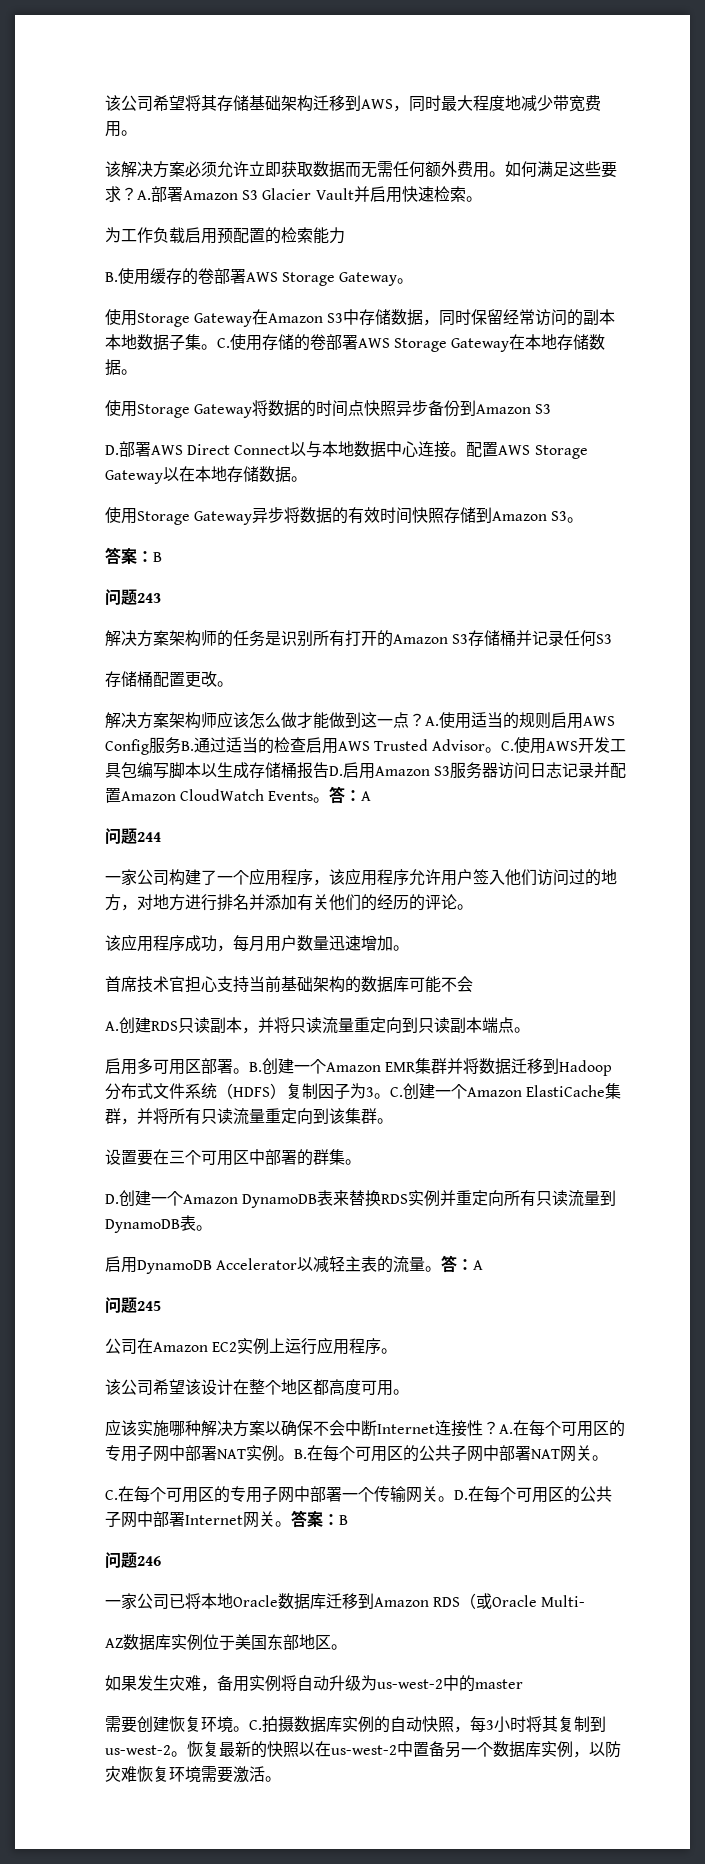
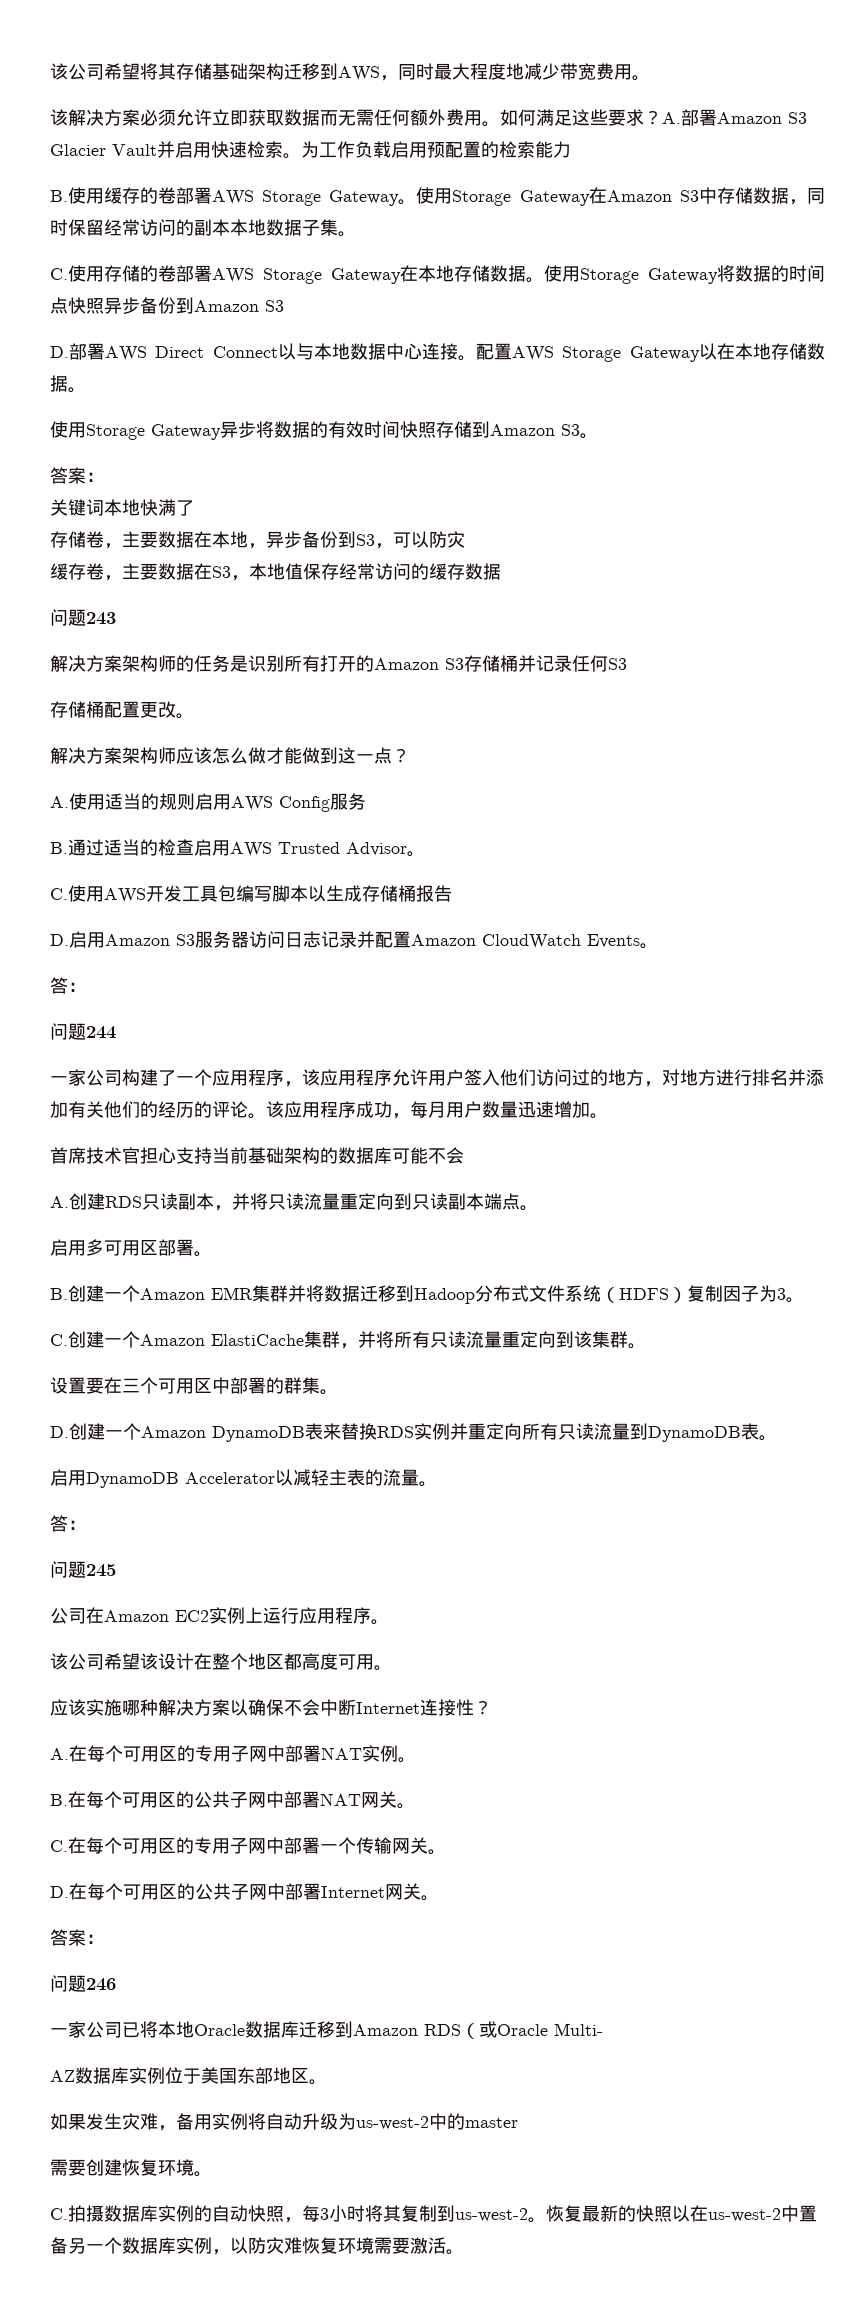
(482, 199) // -> (301, 156) none
(414, 281) // -> (417, 202) none
(217, 347) none -> (356, 234) //
(137, 372) // -> (544, 280) none
[152,552,162,562] B -> [49,499,194,516] [49,531,465,549] [49,563,501,581] // 关键词本地快满了 // 存储卷，主要数据在本地，异步备份到S3，可以防灾 // 缓存卷，主要数据在S3，本地值保存经常访问的缓存数据
(425, 720) none -> (410, 755) //
(181, 745) none -> (366, 801) //
(502, 750) none -> (425, 854) //
(329, 770) none -> (452, 893) //
[329,786,372,804] 答：A -> [49,977,86,994] // 答：
(473, 907) // -> (266, 1116) none
(249, 1071) none -> (212, 1254) //
(390, 1096) none -> (804, 1300) //
[441,1255,484,1273] 答：A -> [49,1515,86,1532] // 答：
(499, 1428) none -> (492, 1707) //
(294, 1458) none -> (416, 1760) //
(454, 1499) none -> (446, 1852) //
[290,1510,348,1528] 答案：B -> [49,1929,104,1946] // 答案：
(249, 1729) none -> (212, 2174) //

